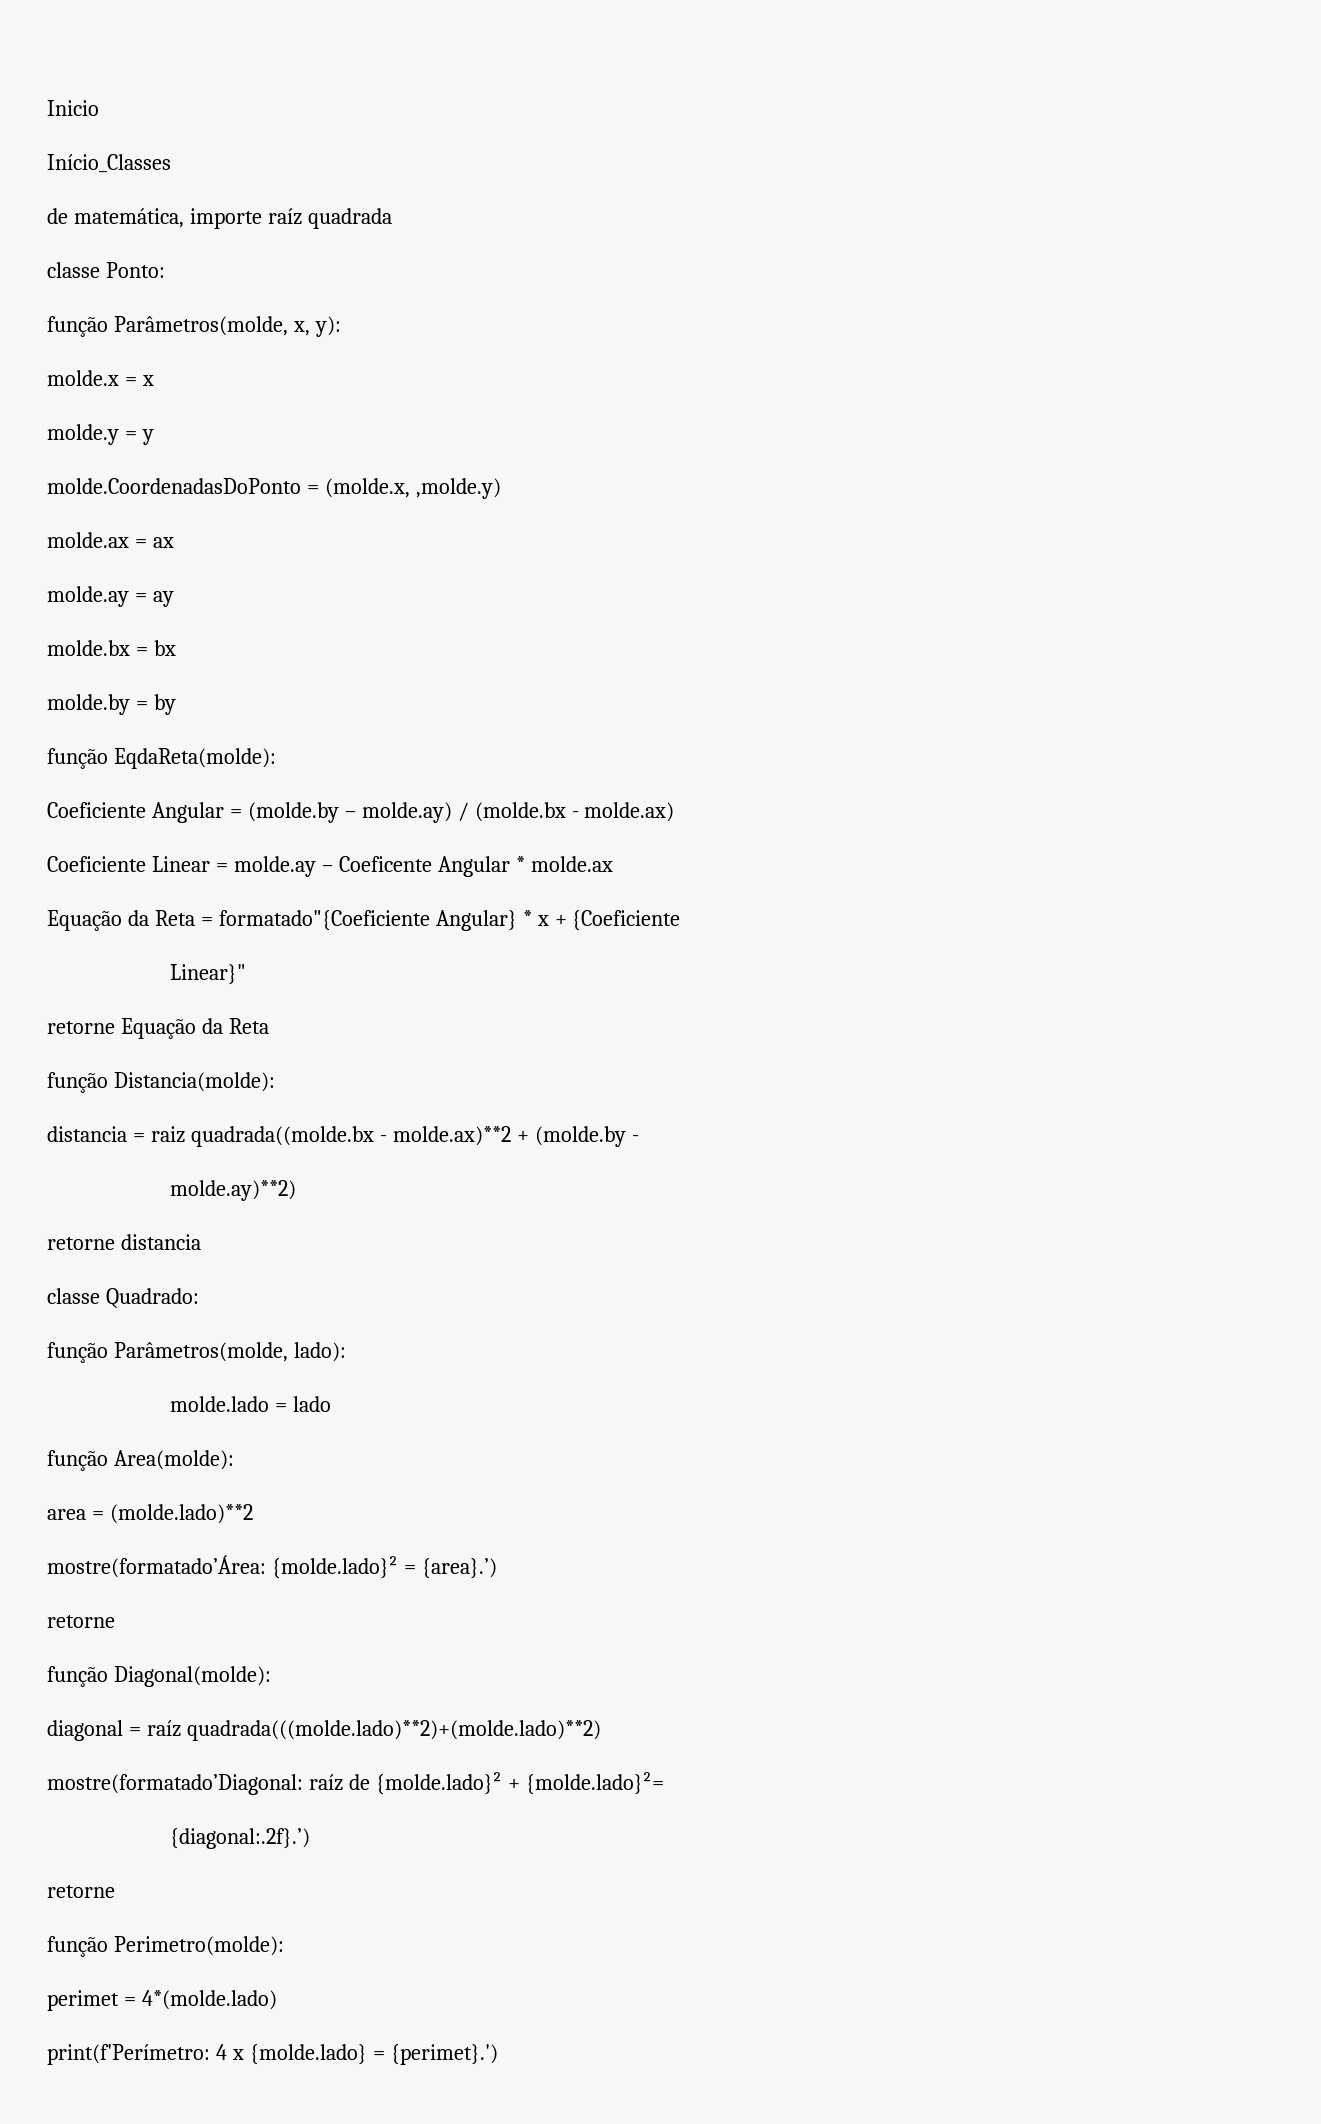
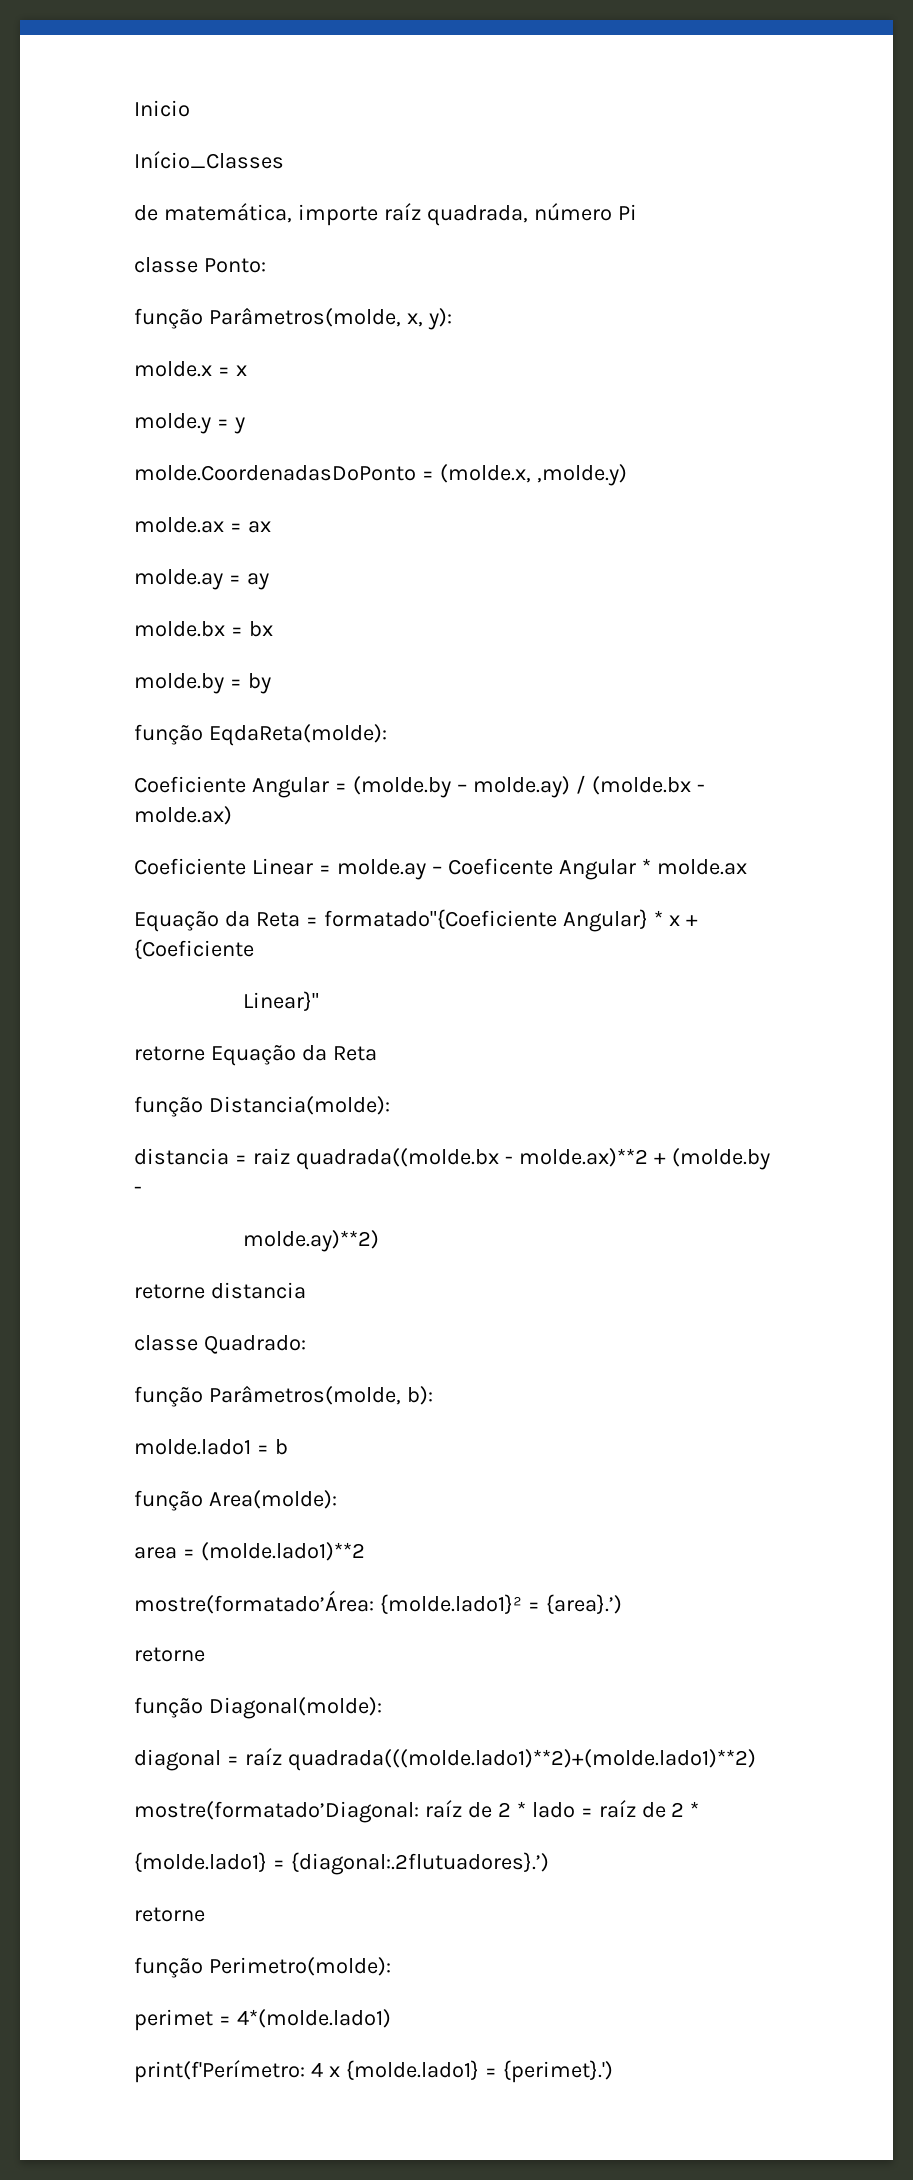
[307,208,392,229] quadrada -> [426,203,637,226] quadrada, número Pi
[293,1342,346,1362] [170,1396,332,1412] lado): // molde.lado = lado -> [406,1386,433,1405] [134,1439,288,1455] b): // molde.lado1 = b
[109,1504,253,1524] (molde.lado)**2 -> [200,1542,365,1561] (molde.lado1)**2
[271,1556,398,1579] {molde.lado}² -> [379,1594,522,1615] {molde.lado1}²
[186,1720,601,1741] quadrada(((molde.lado)**2)+(molde.lado)**2) -> [287,1749,756,1771] quadrada(((molde.lado1)**2)+(molde.lado1)**2)
[375,1772,664,1795] [170,1828,311,1849] {molde.lado}² + {molde.lado}²= // {diagonal:.2f}.’) -> [497,1800,700,1818] [134,1852,549,1875] 2 * lado = raíz de 2 * // {molde.lado1} = {diagonal:.2flutuadores}.’)
[141,1990,277,2010] 4*(molde.lado) -> [236,2009,391,2028] 4*(molde.lado1)
[249,2044,367,2065] {molde.lado} -> [345,2060,479,2081] {molde.lado1}

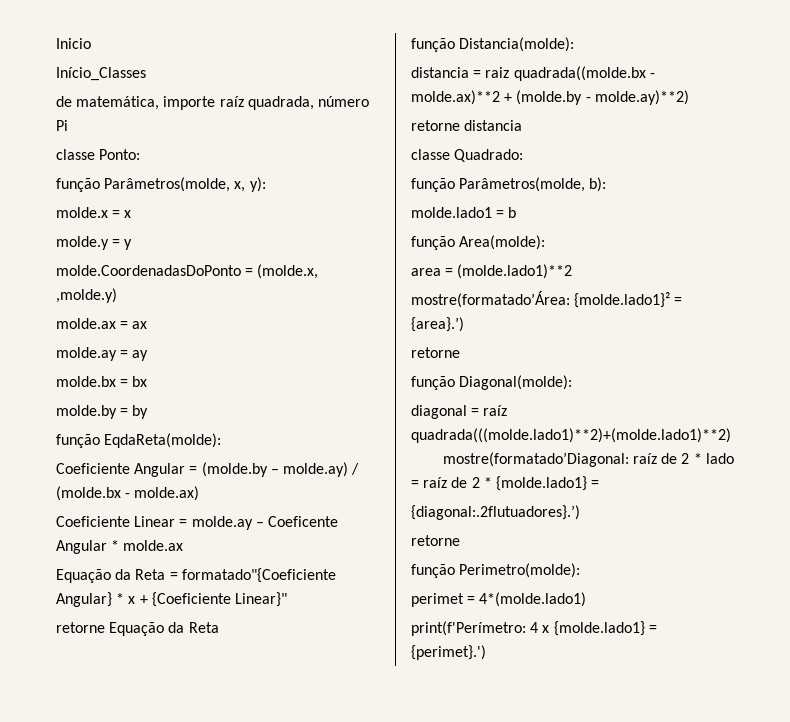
(254, 949) // -> (231, 599) none
(142, 1190) // -> (591, 99) none
[134,1852,285,1873] // {molde.lado1} = -> [495,476,600,491] {molde.lado1} = //

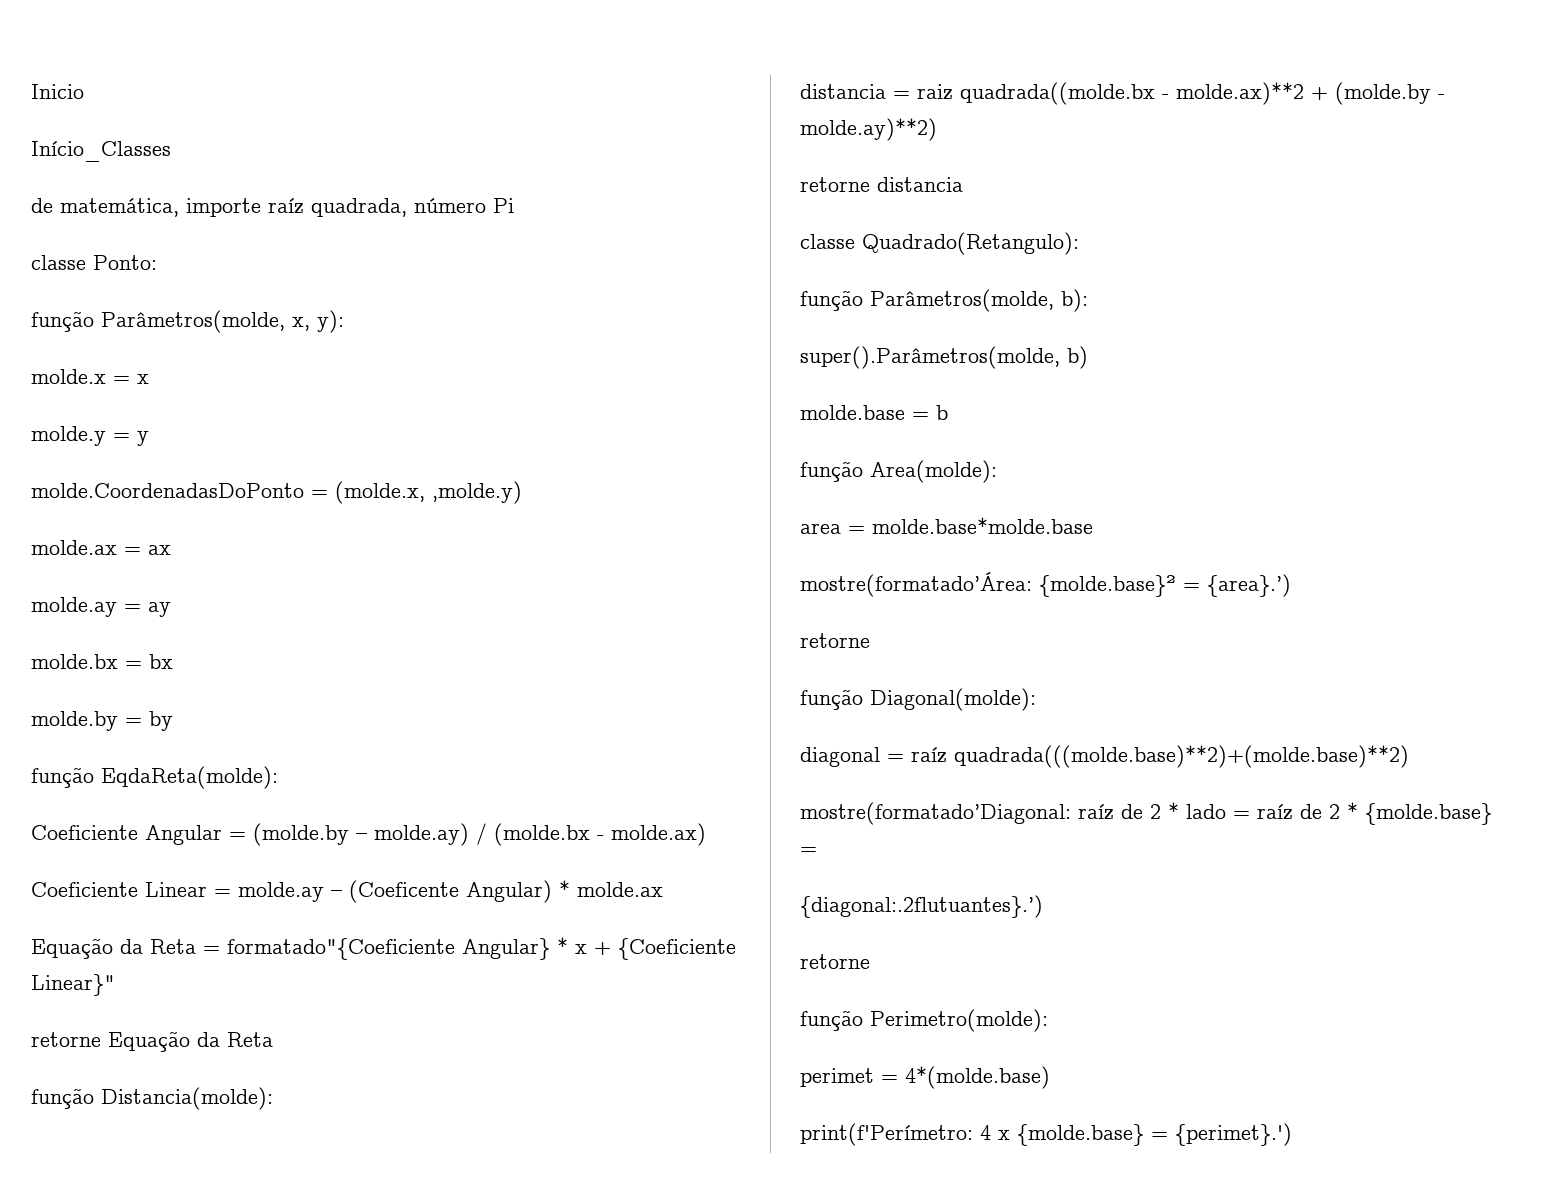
[267,516,338,527] [56,540,107,554] Coeficente Angular -> [349,880,552,903] (Coeficente Angular)
[454,149,524,162] Quadrado: -> [862,232,1079,255] Quadrado(Retangulo):
[411,207,492,218] molde.lado1 -> [800,346,1088,369] [800,405,905,420] super().Parâmetros(molde, b) // molde.base
[457,264,573,279] (molde.lado1)**2 -> [872,517,1093,534] molde.base*molde.base
[574,292,671,308] {molde.lado1}² -> [1039,575,1176,597] {molde.base}²
[411,428,731,443] quadrada(((molde.lado1)**2)+(molde.lado1)**2) -> [954,745,1409,768] quadrada(((molde.base)**2)+(molde.base)**2)
[495,476,587,491] {molde.lado1} -> [1365,803,1492,825] {molde.base}
[411,505,580,520] {diagonal:.2flutuadores}.’) -> [800,895,1043,918] {diagonal:.2flutuantes}.’)
[479,592,587,607] 4*(molde.lado1) -> [905,1066,1050,1089] 4*(molde.base)
[553,621,645,636] {molde.lado1} -> [1017,1124,1144,1146] {molde.base}

